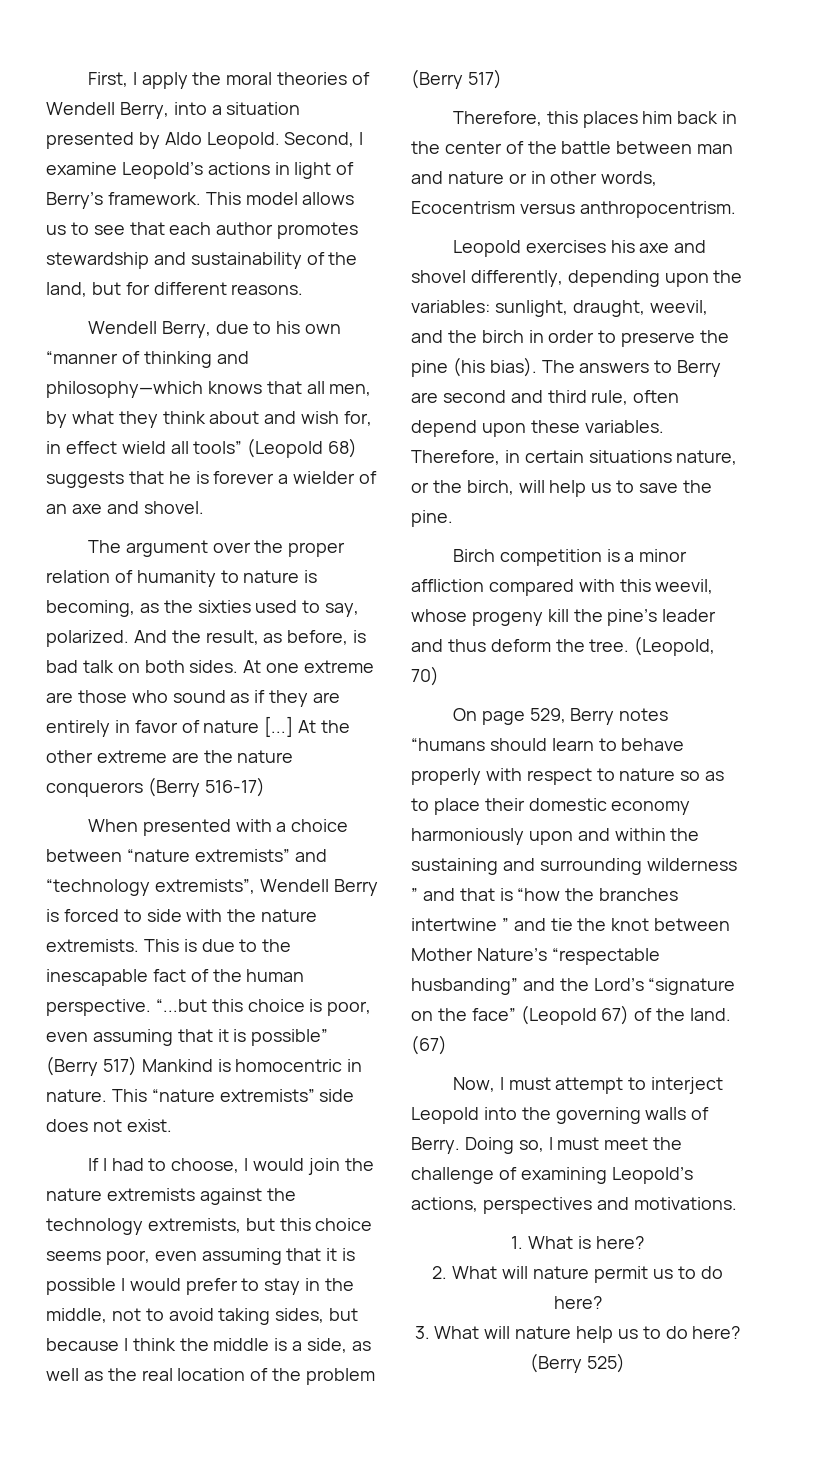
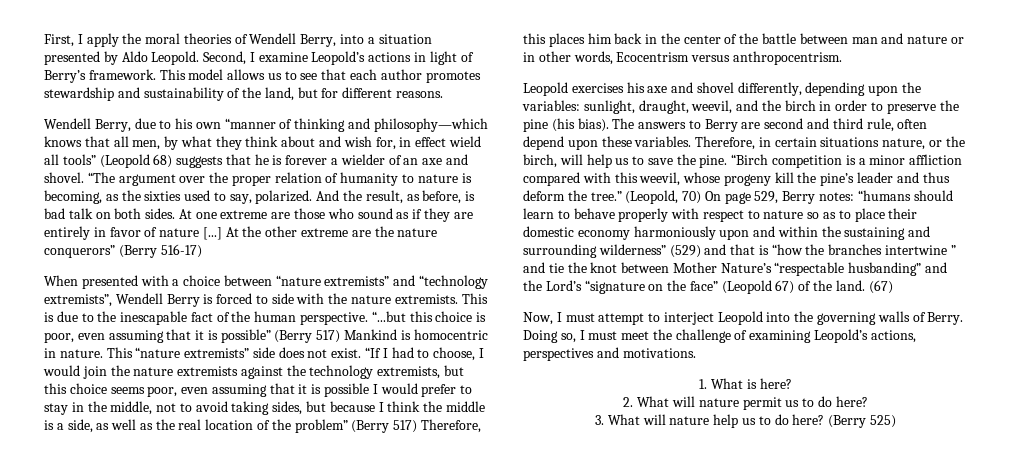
[87,540,121,553] // The -> [87,172,115,183] “The
[46,782,143,797] conquerors -> [44,245,115,258] conquerors”
[87,1158,99,1171] // If -> [365,347,382,358] “If
[306,1368,376,1385] [411,69,502,89] problem (Berry 517) // -> [294,419,418,433] problem” (Berry 517)
[452,549,495,562] // Birch -> [731,154,769,165] “Birch
[589,639,630,652] tree. -> [590,191,622,201] tree.”
(439, 676) // -> (702, 197) none
[619,708,669,721] notes -> [819,192,855,201] notes:
[646,858,737,871] [411,888,418,901] wilderness ” -> [598,244,701,258] wilderness” (529)

